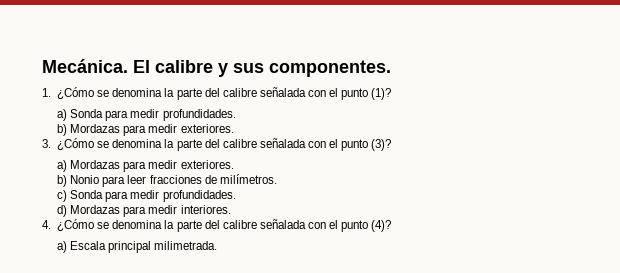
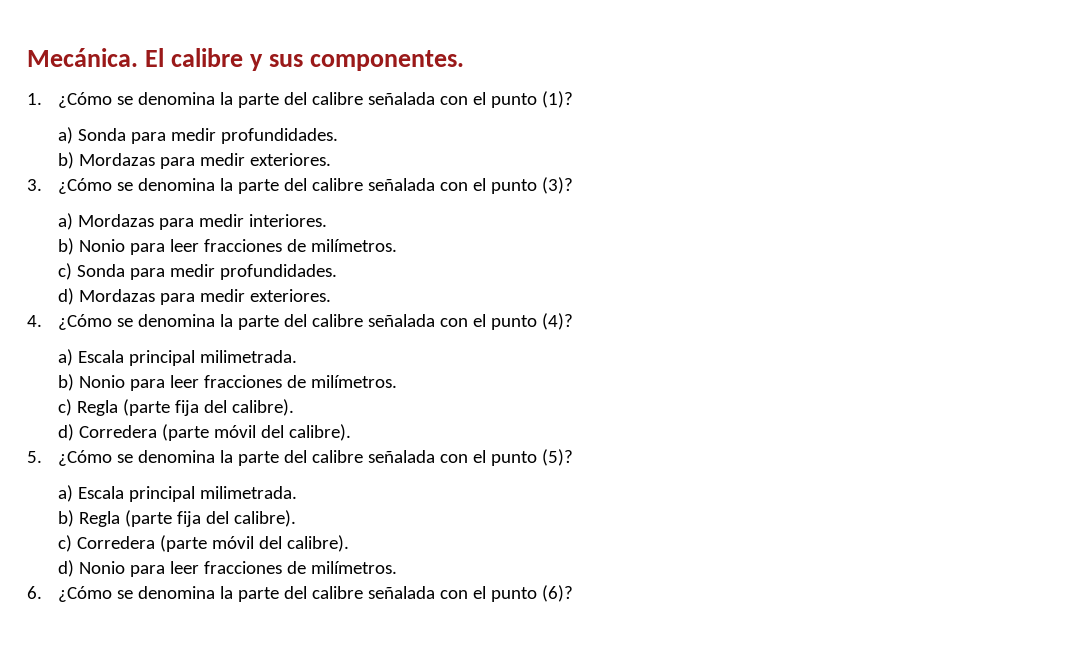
[180,160,234,169] exteriores. -> [249,214,328,227] interiores.
[180,205,231,214] interiores. -> [250,289,332,302] exteriores.
(218, 245) none -> [58,374,398,391] [58,399,295,416] [58,424,352,441] [27,449,574,466] [58,485,298,502] [58,510,297,527] [58,535,350,552] [58,560,398,577] [27,585,574,602] // b) Nonio para leer fracciones de milímetros. // c) Regla (parte fija del calibre). // d) Corredera (parte móvil del calibre). // 5. ¿Cómo se denomina la parte del calibre señalada con el punto (5)? // a) Escala principal milimetrada. // b) Regla (parte fija del calibre). // c) Corredera (parte móvil del calibre). // d) Nonio para leer fracciones de milímetros. // 6. ¿Cómo se denomina la parte del calibre señalada con el punto (6)?

